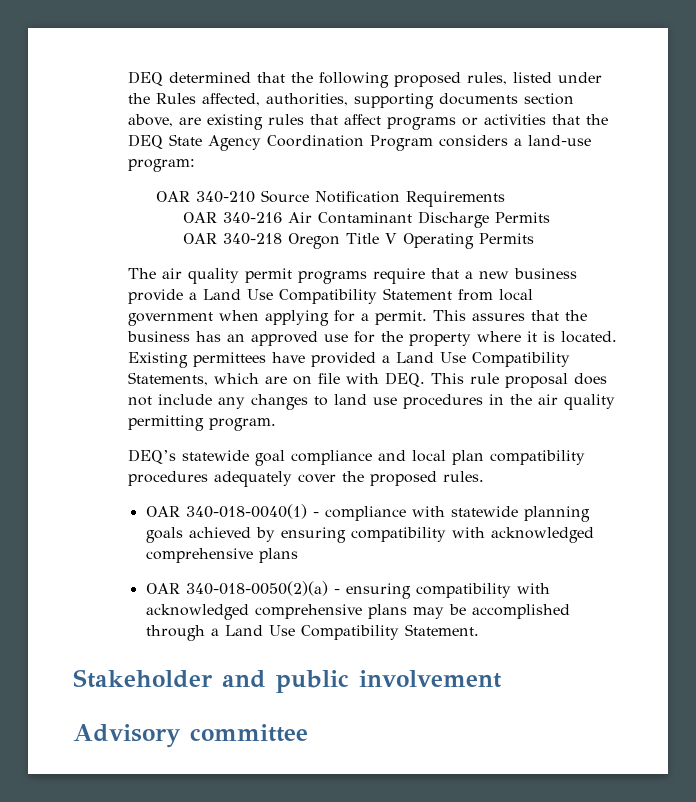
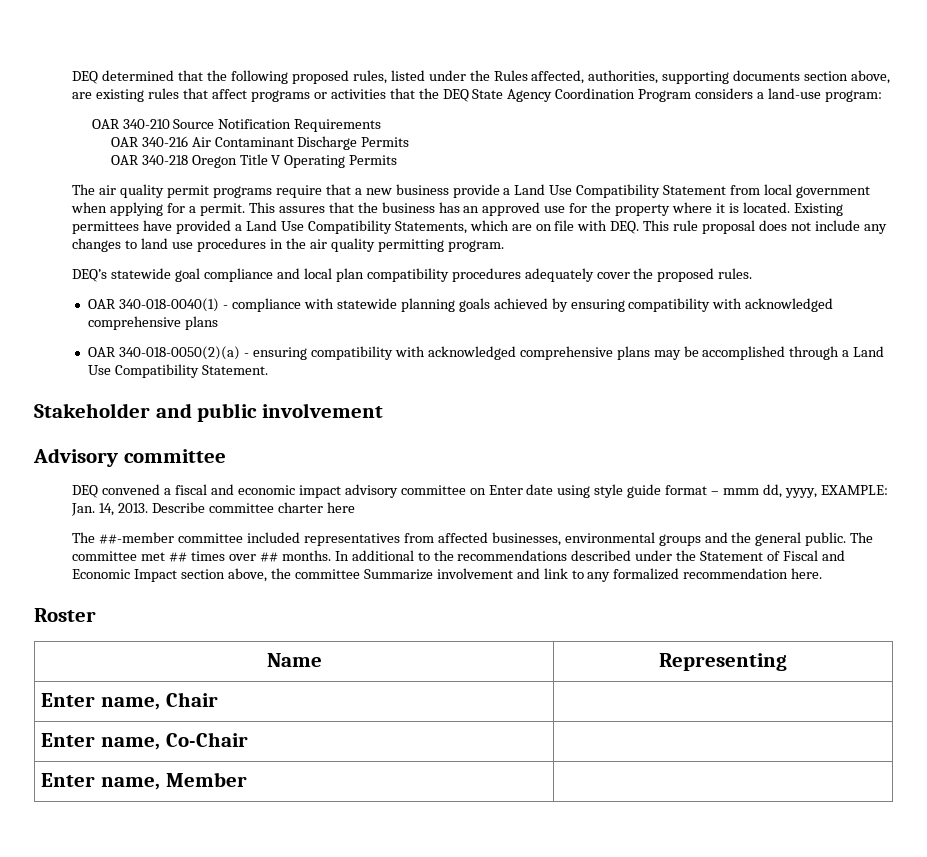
(308, 733) none -> [72,484,888,498] [71,502,355,516] [72,532,874,546] [72,550,845,562] [72,568,823,582] [34,608,96,622] [266,653,322,667] [659,653,787,671] [41,692,218,710] [41,732,248,750] [41,772,247,790] // DEQ convened a fiscal and economic impact advisory committee on Enter date using style guide format – mmm dd, yyyy, EXAMPLE: Jan. 14, 2013. Describe committee charter here // The ##-member committee included representatives from affected businesses, environmental groups and the general public. The committee met ## times over ## months. In additional to the recommendations described under the Statement of Fiscal and Economic Impact section above, the committee Summarize involvement and link to any formalized recommendation here. // Roster // Name | Representing // Enter name, Chair | // Enter name, Co-Chair | // Enter name, Member |

